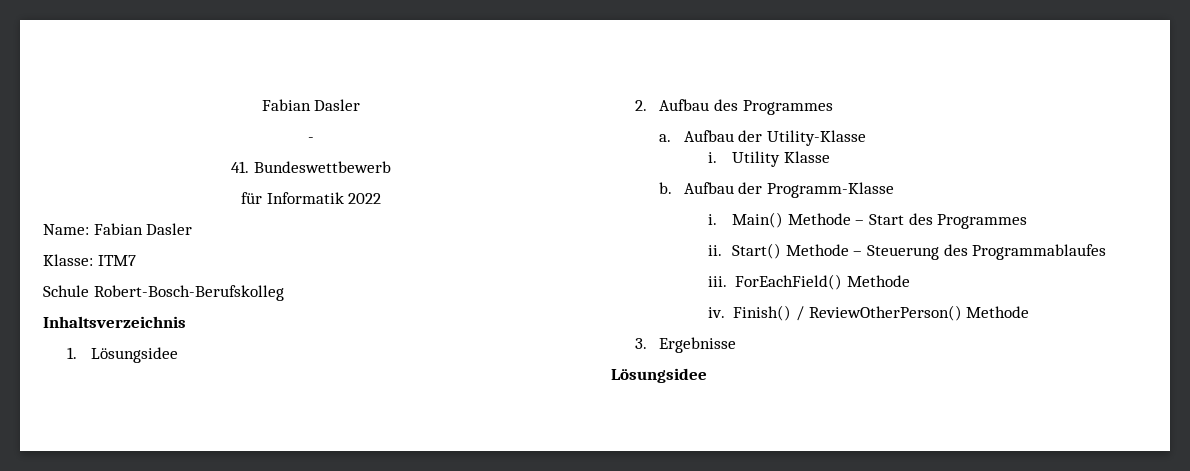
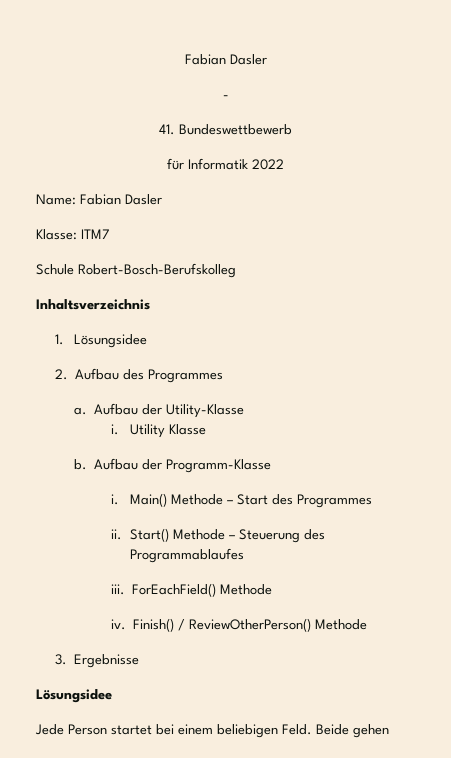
(707, 375) none -> [35,724,389,738] // Jede Person startet bei einem beliebigen Feld. Beide gehen

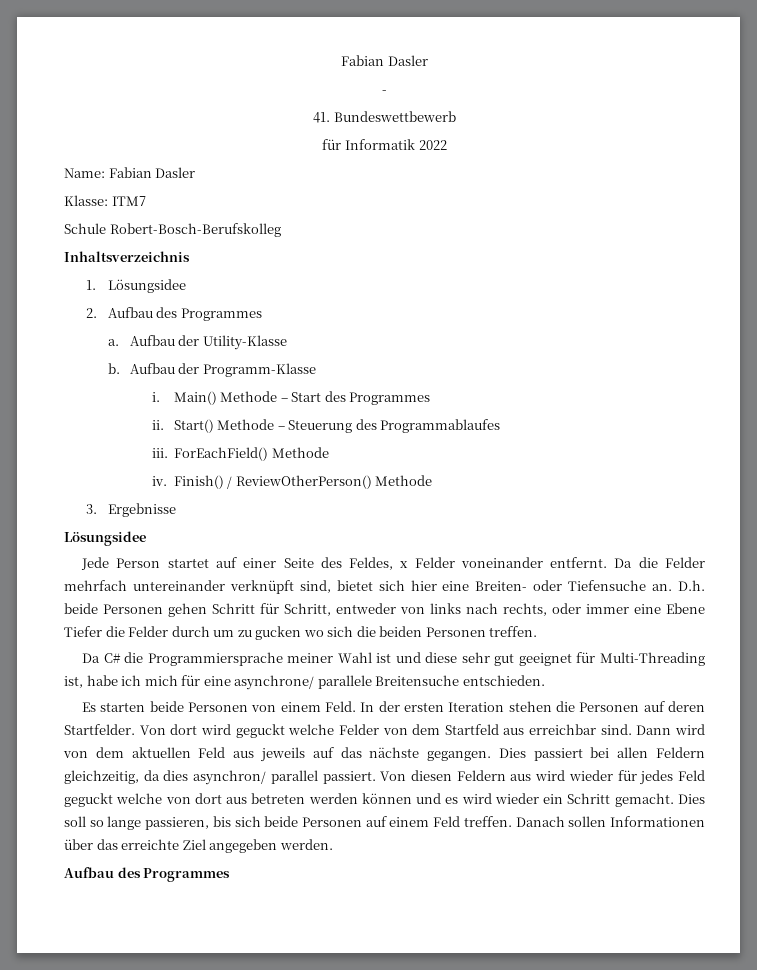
[110,424,206,438] // i. Utility Klasse -> (287, 342) none
[156,724,389,738] bei einem beliebigen Feld. Beide gehen -> [215,557,705,570] [64,580,705,594] [64,603,705,617] [64,626,538,640] [82,652,706,666] [64,675,545,690] [82,701,705,712] [64,724,705,738] [63,747,706,762] [64,770,705,785] [64,793,705,807] [64,816,705,830] [64,839,333,853] [64,867,231,882] auf einer Seite des Feldes, x Felder voneinander entfernt. Da die Felder mehrfach untereinander verknüpft sind, bietet sich hier eine Breiten- oder Tiefensuche an. D.h. beide Personen gehen Schritt für Schritt, entweder von links nach rechts, oder immer eine Ebene Tiefer die Felder durch um zu gucken wo sich die beiden Personen treffen. // Da C# die Programmiersprache meiner Wahl ist und diese sehr gut geeignet für Multi-Threading ist, habe ich mich für eine asynchrone/ parallele Breitensuche entschieden. // Es starten beide Personen von einem Feld. In der ersten Iteration stehen die Personen auf deren Startfelder. Von dort wird geguckt welche Felder von dem Startfeld aus erreichbar sind. Dann wird von dem aktuellen Feld aus jeweils auf das nächste gegangen. Dies passiert bei allen Feldern gleichzeitig, da dies asynchron/ parallel passiert. Von diesen Feldern aus wird wieder für jedes Feld geguckt welche von dort aus betreten werden können und es wird wieder ein Schritt gemacht. Dies soll so lange passieren, bis sich beide Personen auf einem Feld treffen. Danach sollen Informationen über das erreichte Ziel angegeben werden. // Aufbau des Programmes

